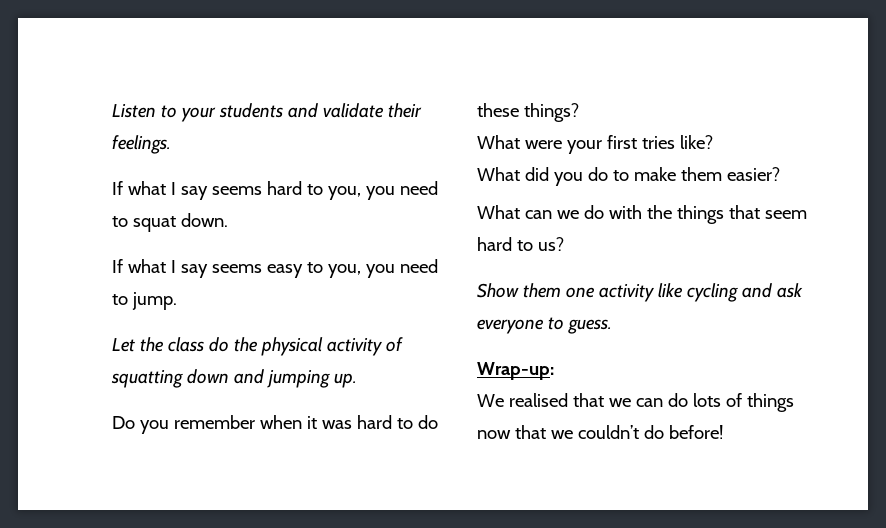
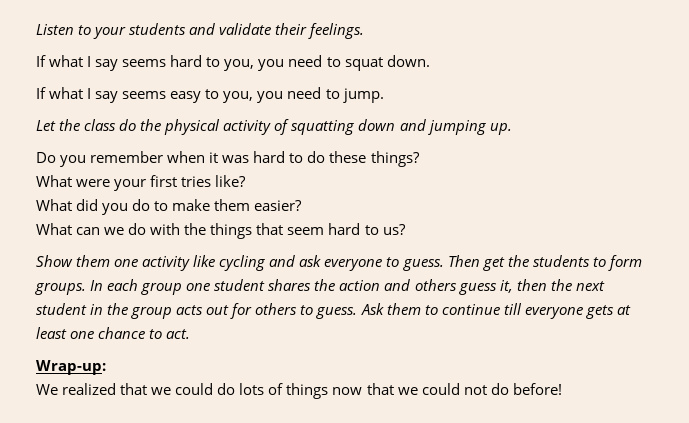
(612, 326) none -> [447,255,642,271] [35,279,605,295] [36,303,631,319] [36,327,191,339] Then get the students to form groups. In each group one student shares the action and others guess it, then the next student in the group acts out for others to guess. Ask them to continue till everyone gets at least one chance to act.
[508,393,663,407] realised that we can -> [62,383,214,395] realized that we could
[577,425,639,439] couldn’t -> [421,383,487,395] could not

